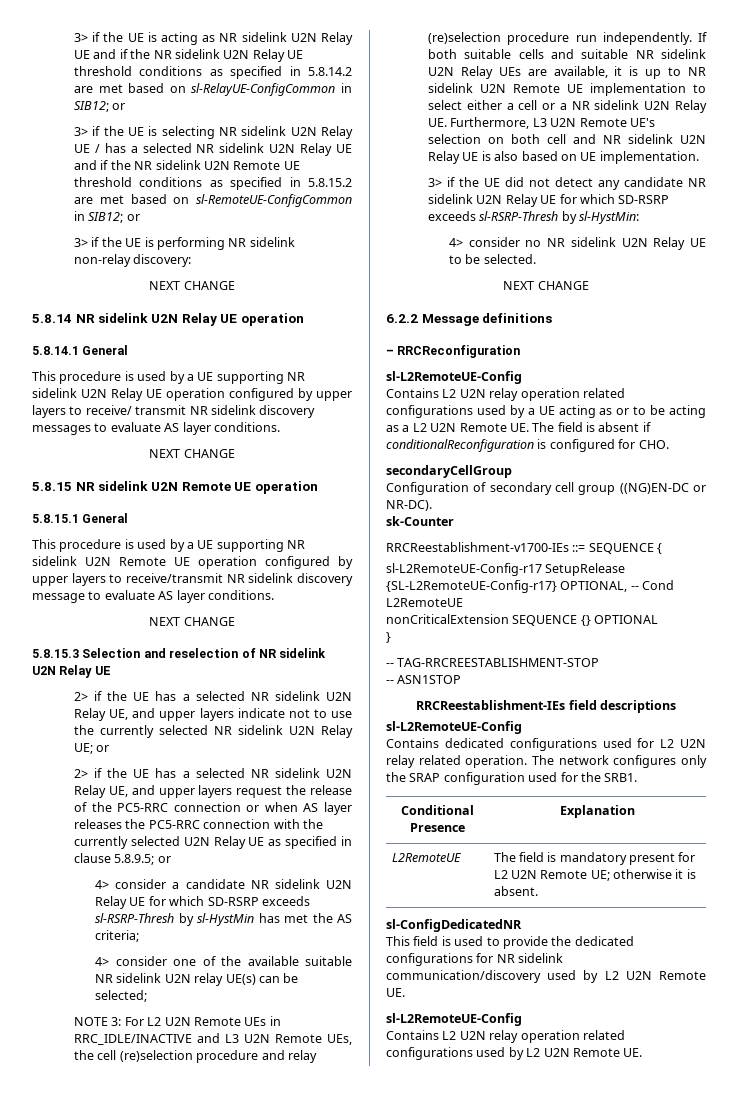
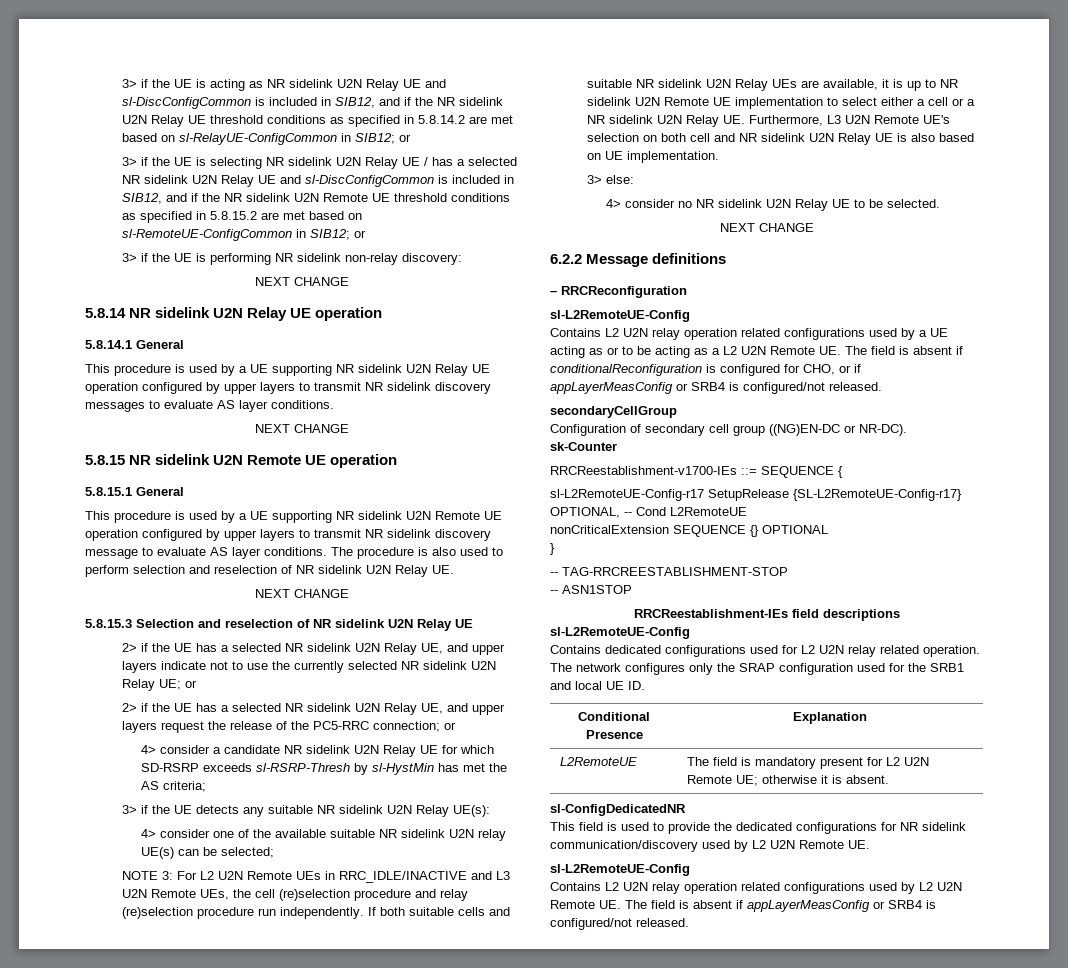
(117, 54) none -> [122,97,401,109] sl-DiscConfigCommon is included in SIB12, and
(98, 165) none -> [305,175,515,187] [122,193,188,204] sl-DiscConfigCommon is included in SIB12, and
[85,405,132,415] receive/ -> (310, 386) none
[126,573,223,583] receive/transmit -> [314,529,361,538] transmit
(274, 595) none -> [331,547,503,559] [85,565,454,577] The procedure is also used to perform selection and reselection of NR sidelink U2N Relay UE.
[173,802,352,815] [74,819,323,829] [74,836,353,849] [74,853,155,865] connection or when AS layer releases the PC5-RRC connection with the currently selected U2N Relay UE as specified in clause 5.8.9.5; -> [373,721,441,732] connection;
(140, 936) none -> [122,805,491,817] // 3> if the UE detects any suitable NR sidelink U2N Relay UE(s):
[447,177,706,190] [428,194,670,207] [428,211,640,224] if the UE did not detect any candidate NR sidelink U2N Relay UE for which SD-RSRP exceeds sl-RSRP-Thresh by sl-HystMin: -> [606,175,635,184] else:
[638,440,669,449] CHO. -> [803,364,861,375] [550,382,882,394] CHO, or if appLayerMeasConfig or SRB4 is configured/not released.
[604,773,638,782] SRB1. -> [930,663,964,672] [550,681,645,690] SRB1 and local UE ID.
(643, 1052) none -> [625,900,936,912] [550,918,689,930] The field is absent if appLayerMeasConfig or SRB4 is configured/not released.

